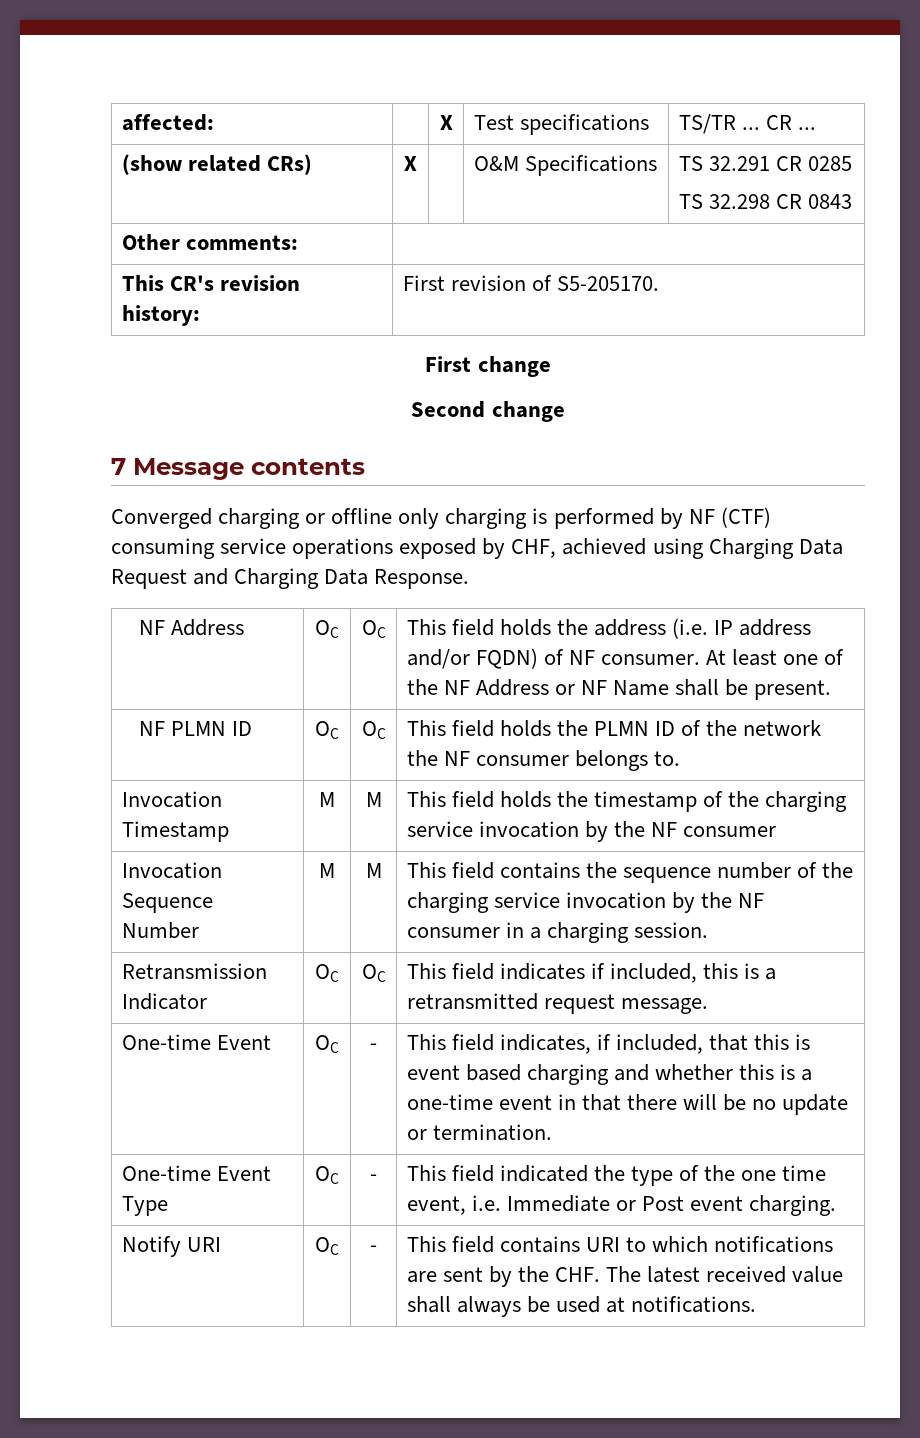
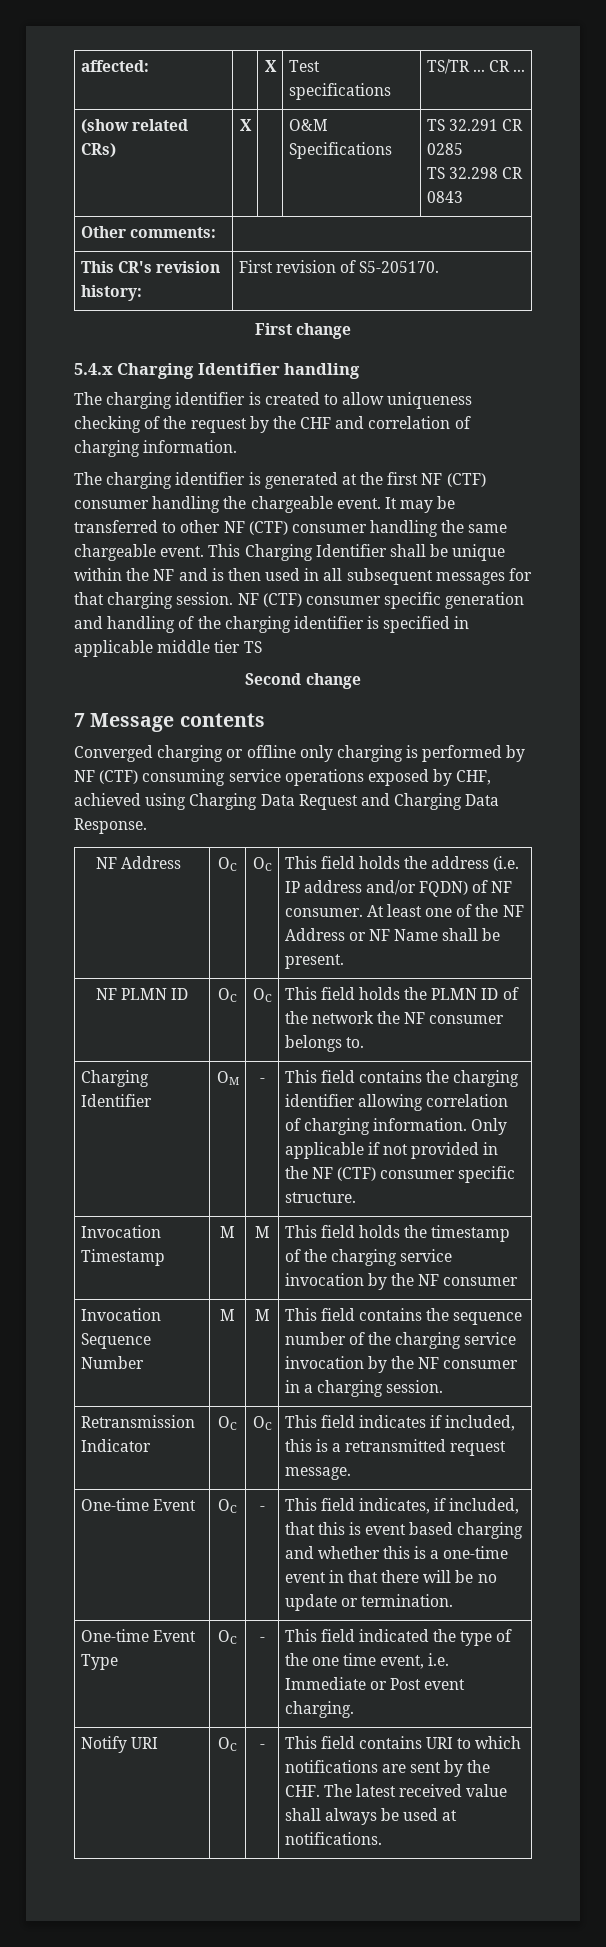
(551, 366) none -> [74,363,361,379] [74,392,473,409] [74,416,471,433] [74,440,238,457] [74,472,486,489] [74,496,456,513] [74,520,508,537] [74,544,506,561] [74,568,533,585] [74,592,525,609] [74,616,470,633] [74,640,262,657] // 5.4.x Charging Identifier handling // The charging identifier is created to allow uniqueness checking of the request by the CHF and correlation of charging information. // The charging identifier is generated at the first NF (CTF) consumer handling the chargeable event. It may be transferred to other NF (CTF) consumer handling the same chargeable event. This Charging Identifier shall be unique within the NF and is then used in all subsequent messages for that charging session. NF (CTF) consumer specific generation and handling of the charging identifier is specified in applicable middle tier TS
(681, 758) none -> [80,1070,149,1087] [80,1094,152,1107] [216,1071,239,1085] [259,1078,265,1083] [284,1070,520,1087] [284,1094,508,1111] [284,1118,508,1135] [284,1142,499,1159] [284,1166,516,1183] [284,1192,356,1203] // Charging Identifier | OM | - | This field contains the charging identifier allowing correlation of charging information. Only applicable if not provided in the NF (CTF) consumer specific structure.

